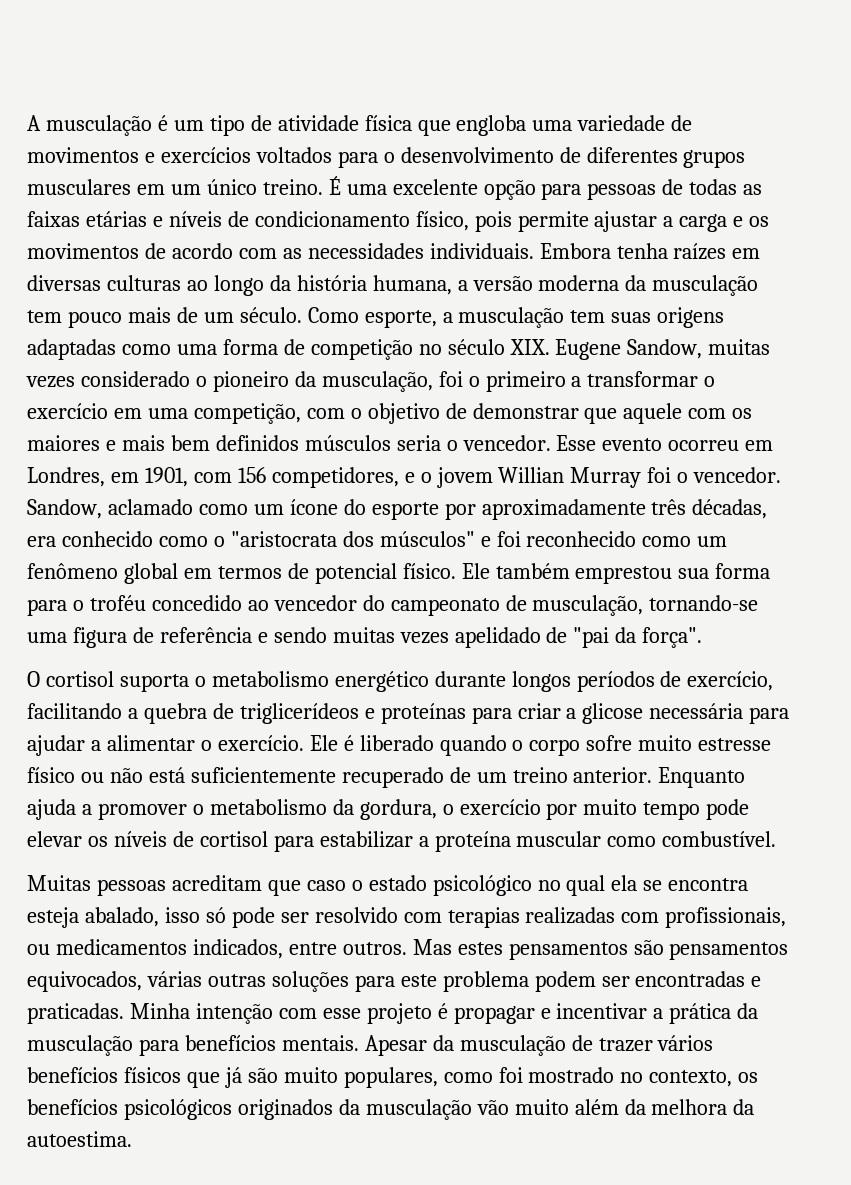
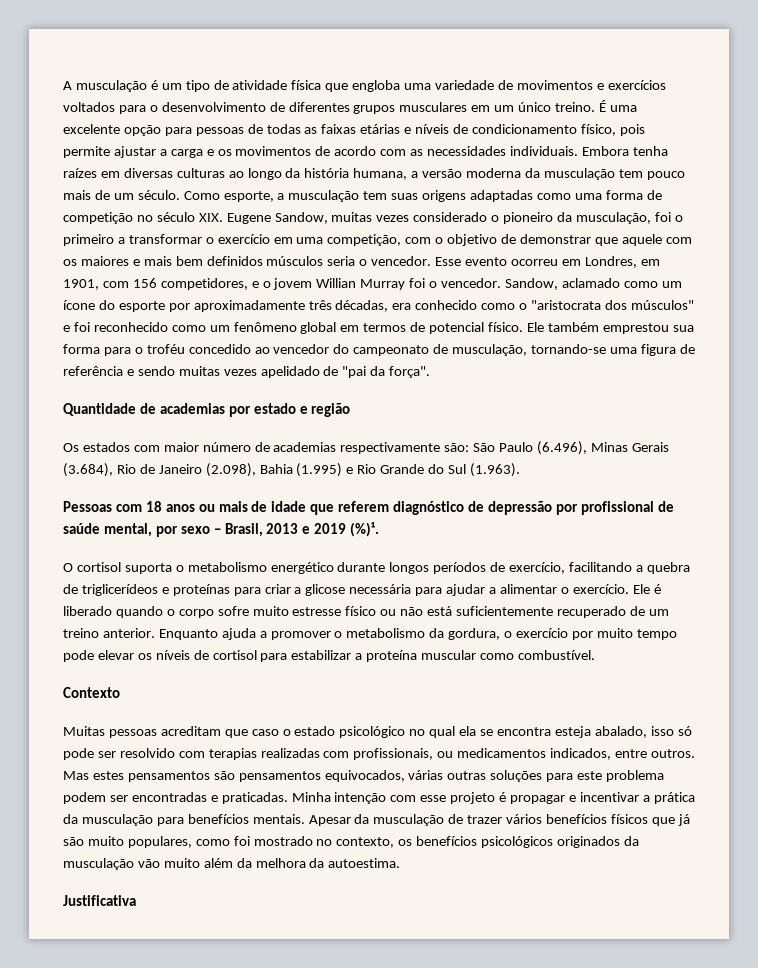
(703, 637) none -> [63,403,351,417] [63,441,669,455] [63,463,520,477] [63,501,674,515] [63,522,380,537] // Quantidade de academias por estado e região // Os estados com maior número de academias respectivamente são: São Paulo (6.496), Minas Gerais (3.684), Rio de Janeiro (2.098), Bahia (1.995) e Rio Grande do Sul (1.963). // Pessoas com 18 anos ou mais de idade que referem diagnóstico de depressão por profissional de saúde mental, por sexo – Brasil, 2013 e 2019 (%)¹.
(777, 839) none -> [63,687,120,698] // Contexto
(132, 1139) none -> [63,895,136,906] // Justificativa

